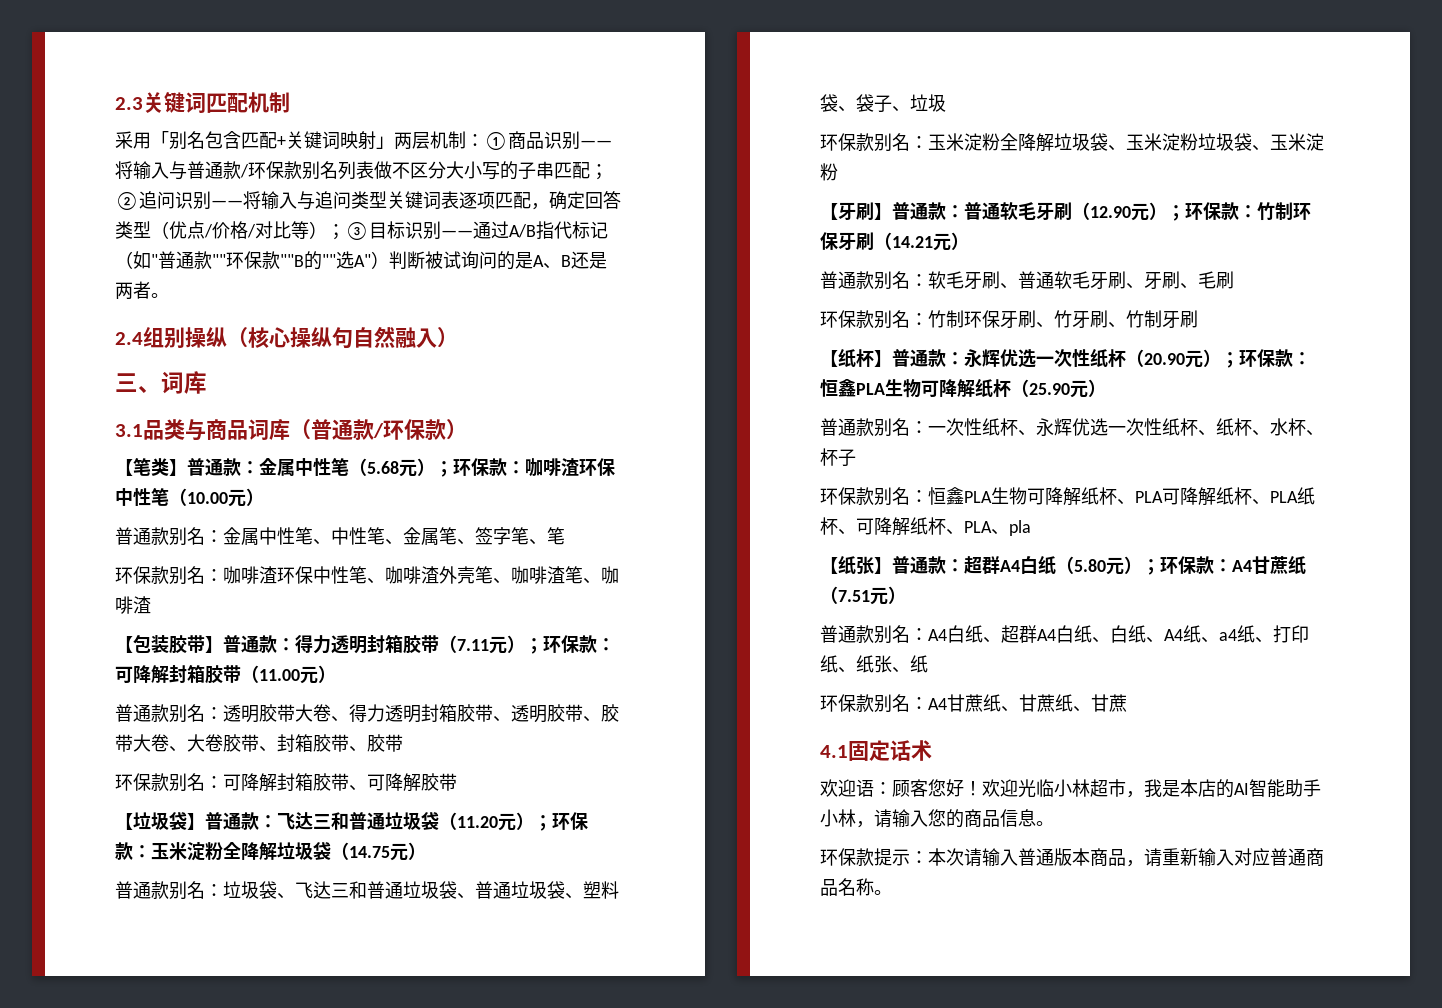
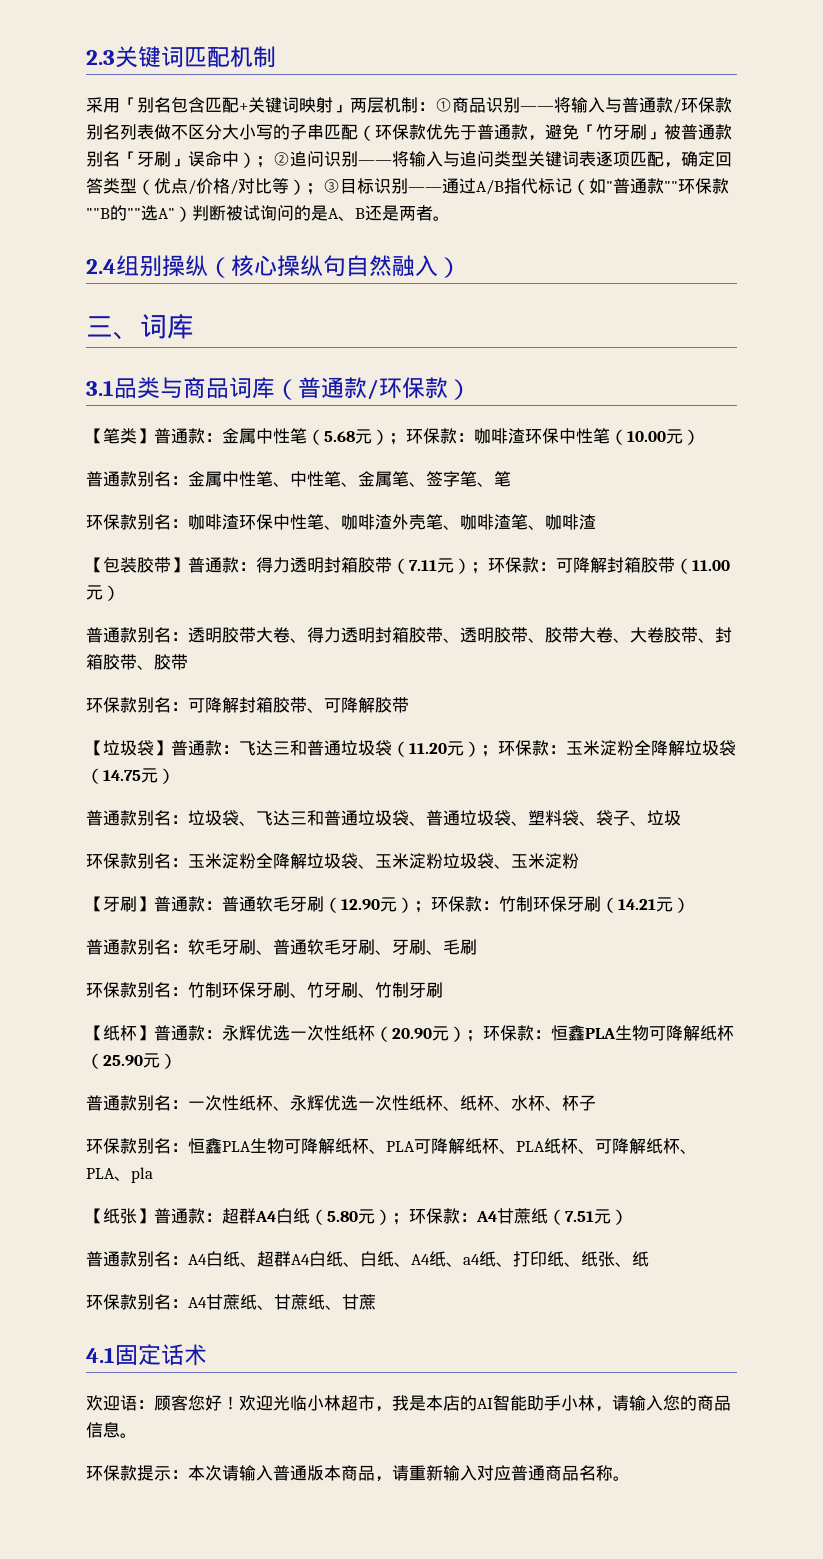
(590, 170) none -> [358,124,732,141] [86,151,256,168] （环保款优先于普通款，避免「竹牙刷」被普通款别名「牙刷」误命中）

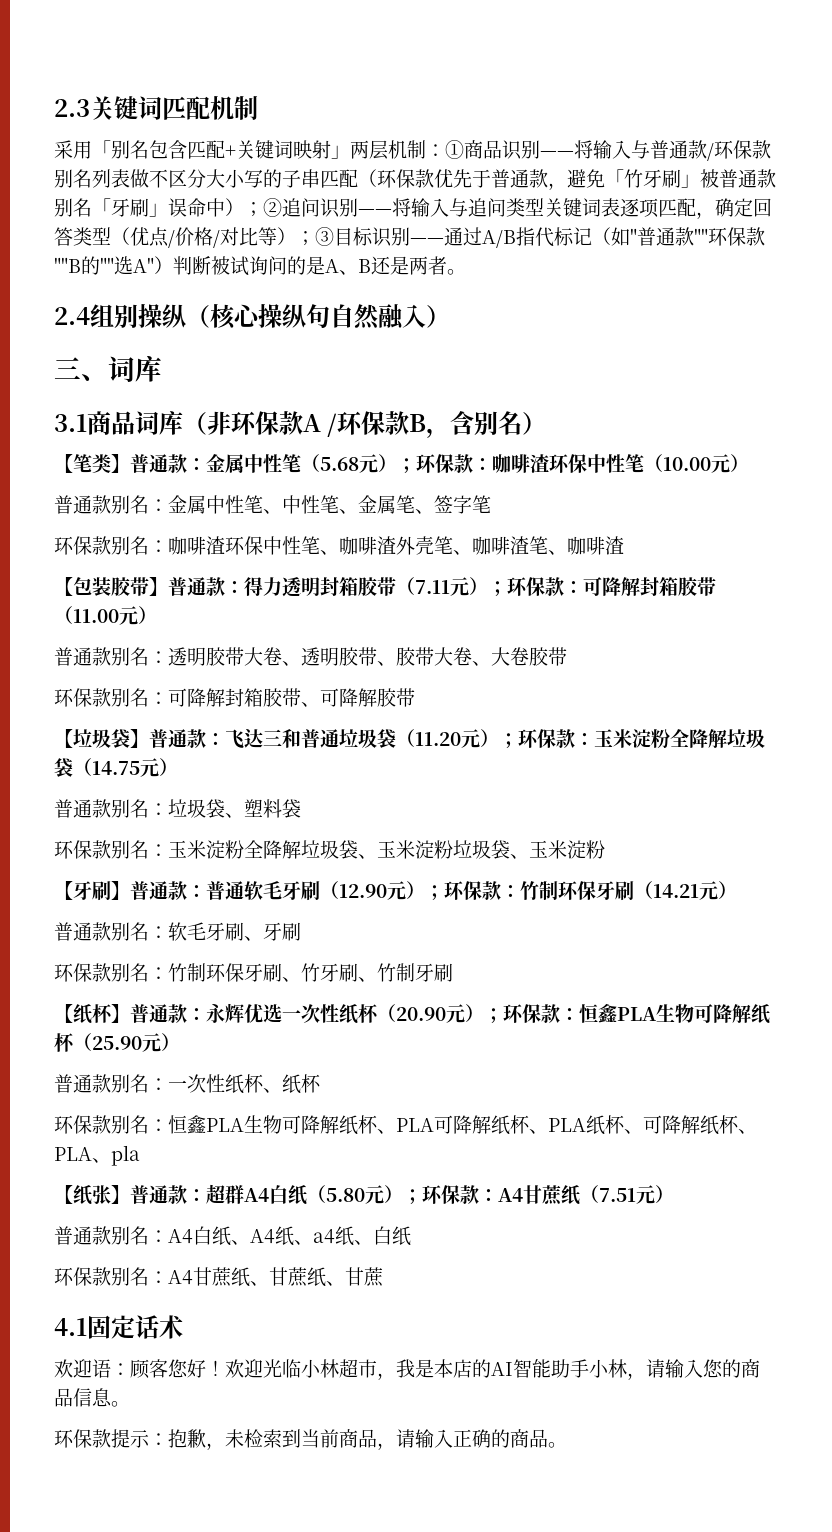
[114,377,183,399] 品类与 -> (87, 423) none
[298,377,448,400] 普通款/环保款 -> [207,411,523,438] 非环保款A /环保款B，含别名
[477,471,511,487] 、笔 -> (491, 504) none
[307,627,460,643] 得力透明封箱胶带、 -> (301, 663) none
[698,627,732,643] [86,654,188,670] 、封箱胶带、胶带 -> (567, 656) none
[256,810,528,826] 飞达三和普通垃圾袋、普通垃圾袋、 -> (244, 815) none
[579,810,681,826] 、袋子、垃圾 -> (301, 808) none
[273,939,477,955] 普通软毛牙刷、牙刷、毛刷 -> [263,922,301,941] 牙刷
[290,1095,596,1111] 永辉优选一次性纸杯、纸杯、水杯、杯子 -> [282,1074,321,1094] 纸杯
[257,1251,411,1267] 超群A4白纸、白纸、 -> (250, 1242) none
[513,1251,632,1267] 打印纸、纸张、 -> [373,1226,392,1245] 白
[188,1465,613,1482] 本次请输入普通版本商品，请重新输入对应普通商品名称 -> [168,1429,548,1450] 抱歉，未检索到当前商品，请输入正确的商品

